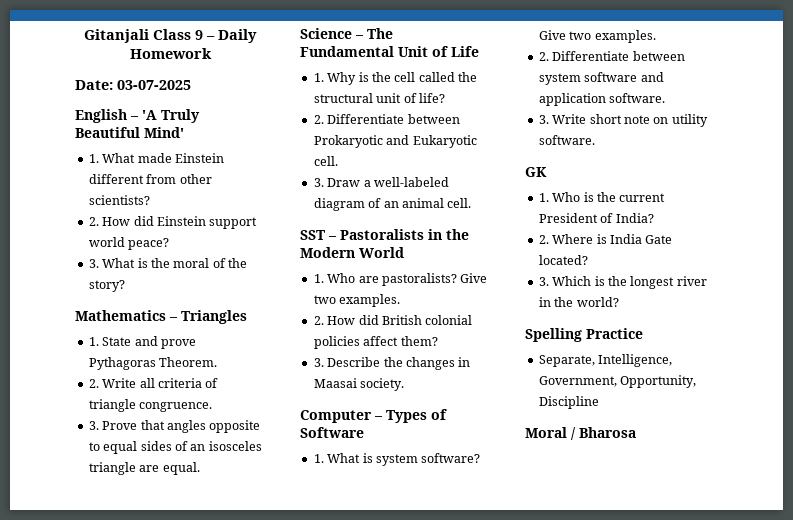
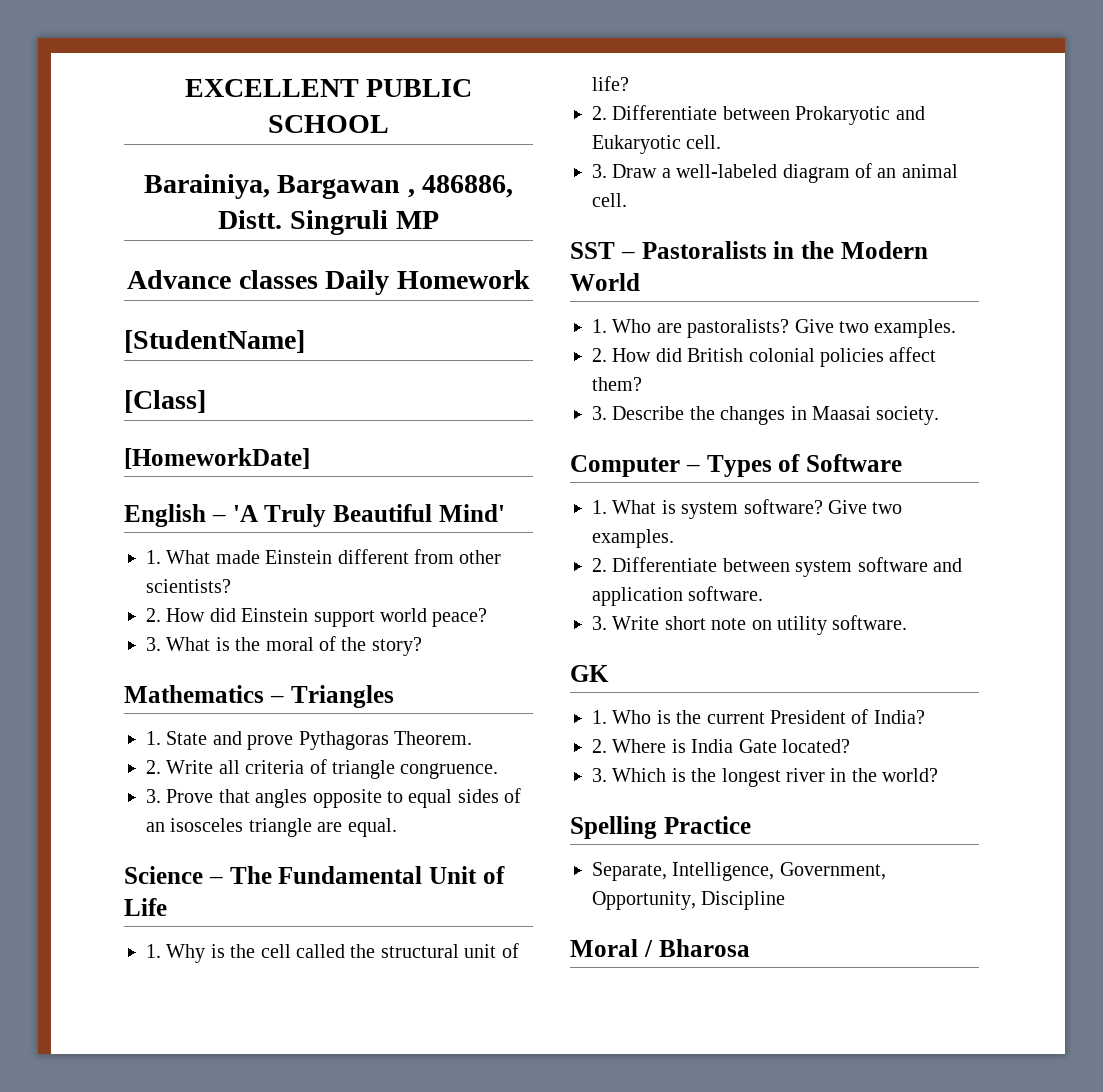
[84,29,215,43] Gitanjali Class 9 – -> [184,79,473,97] [268,115,389,133] [143,174,514,199] [218,210,439,235] [127,270,318,289] EXCELLENT PUBLIC SCHOOL // Barainiya, Bargawan , 486886, Distt. Singruli MP // Advance classes
[75,80,191,90] Date: 03-07-2025 -> [124,330,305,353] [124,390,206,413] [124,448,310,469] [StudentName] // [Class] // [HomeworkDate]

